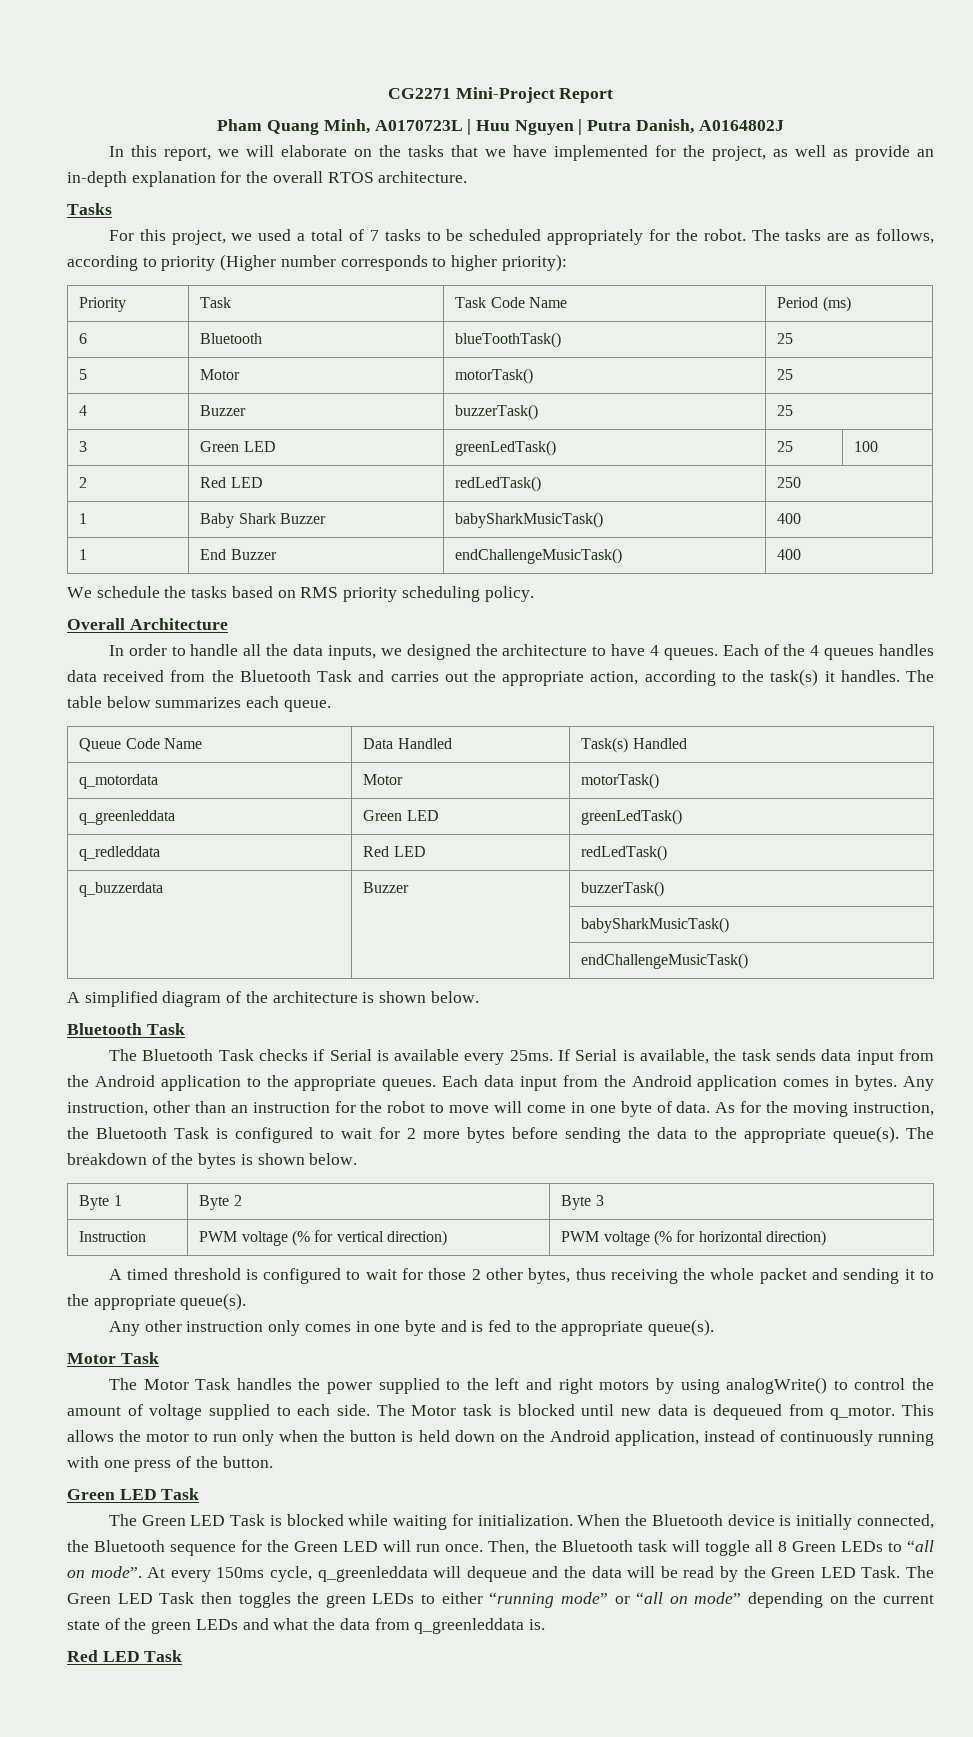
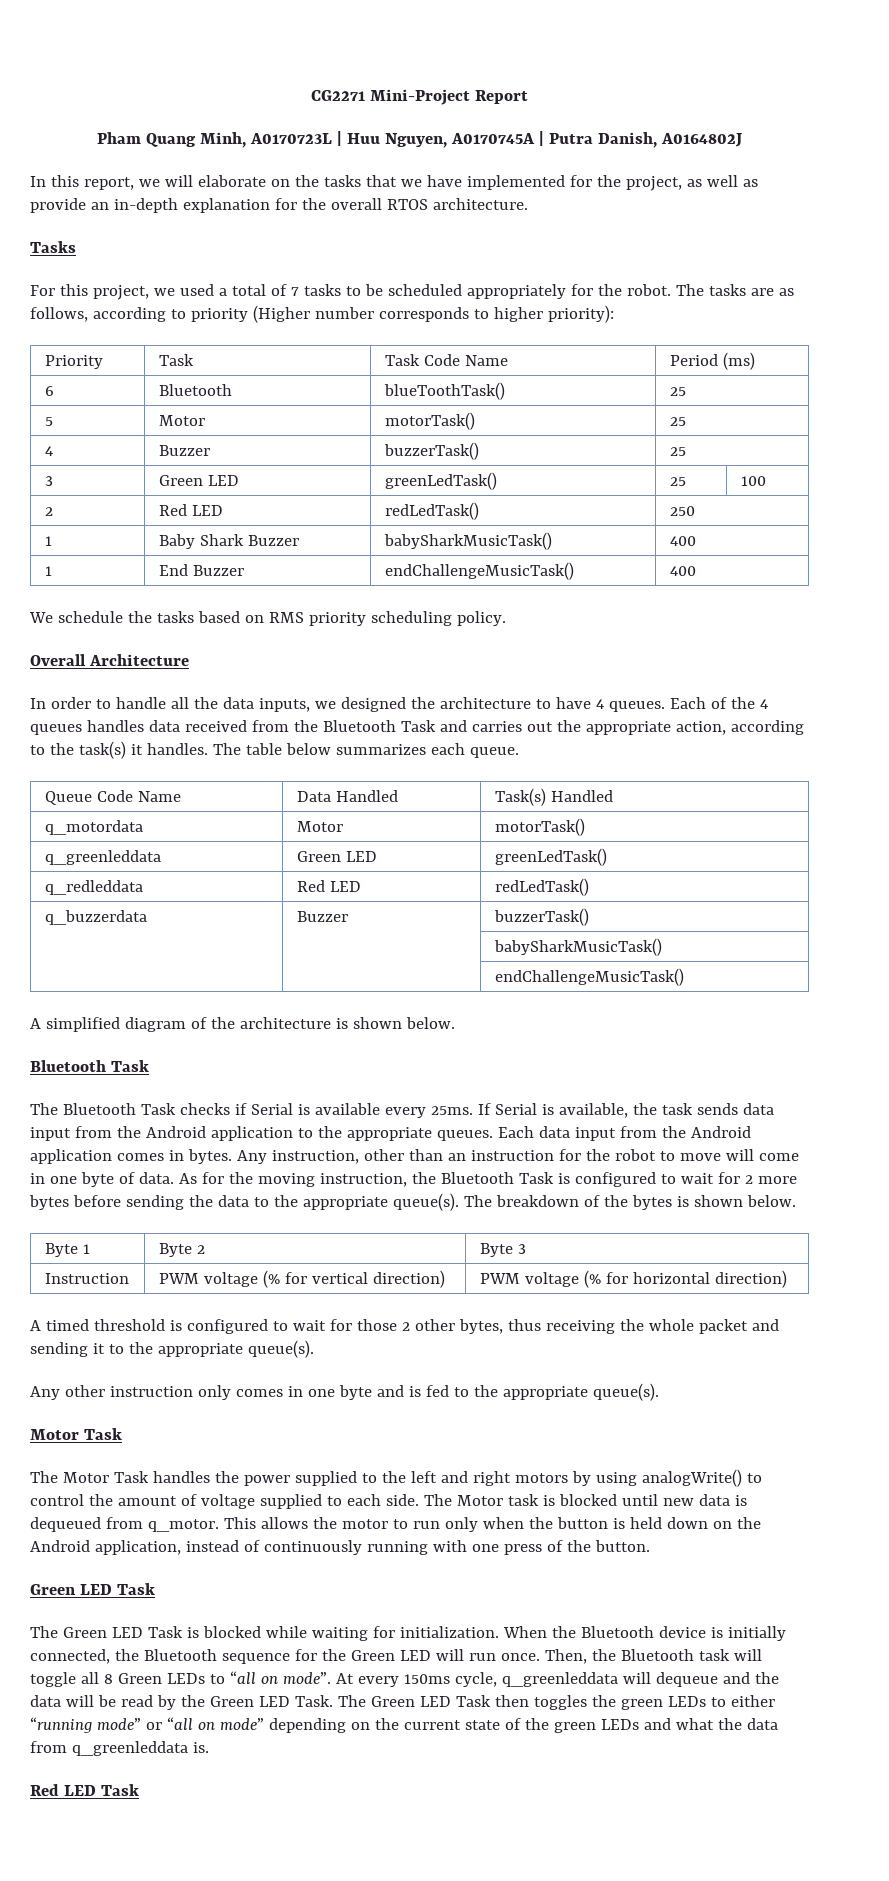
[514,120,574,135] Nguyen -> [384,133,535,148] Nguyen, A0170745A

